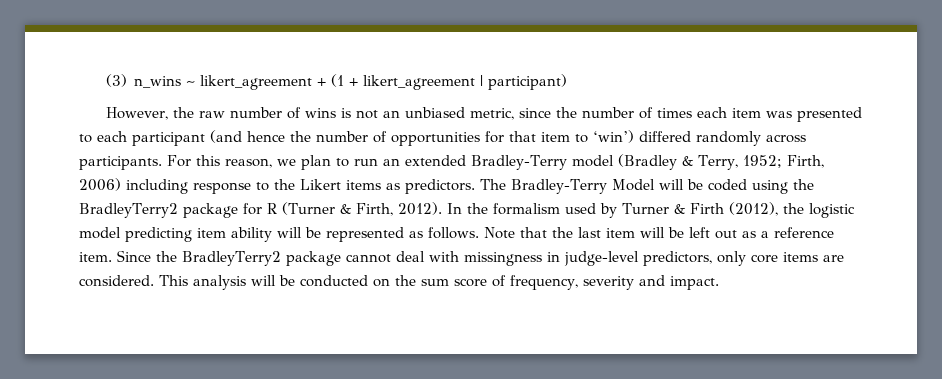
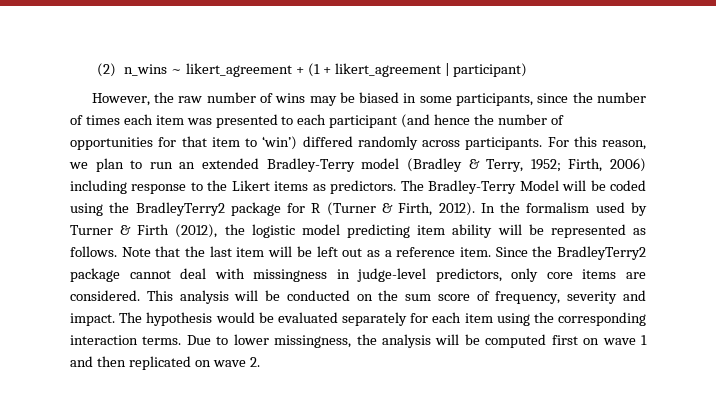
[105,74,127,87] (3) -> [97,63,117,77] (2)
[341,107,515,120] is not an unbiased metric, -> [309,92,534,106] may be biased in some participants,
(719, 283) none -> [119,312,646,326] [70,334,648,348] [70,356,260,370] The hypothesis would be evaluated separately for each item using the corresponding interaction terms. Due to lower missingness, the analysis will be computed first on wave 1 and then replicated on wave 2.

